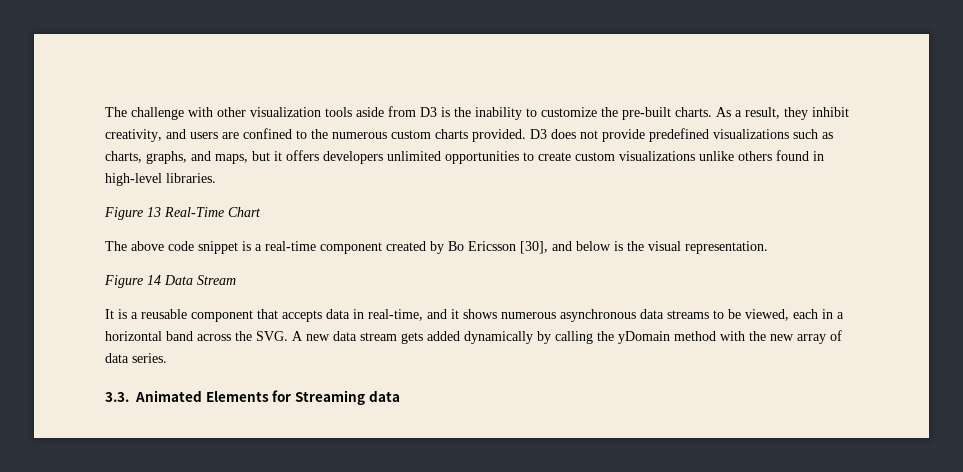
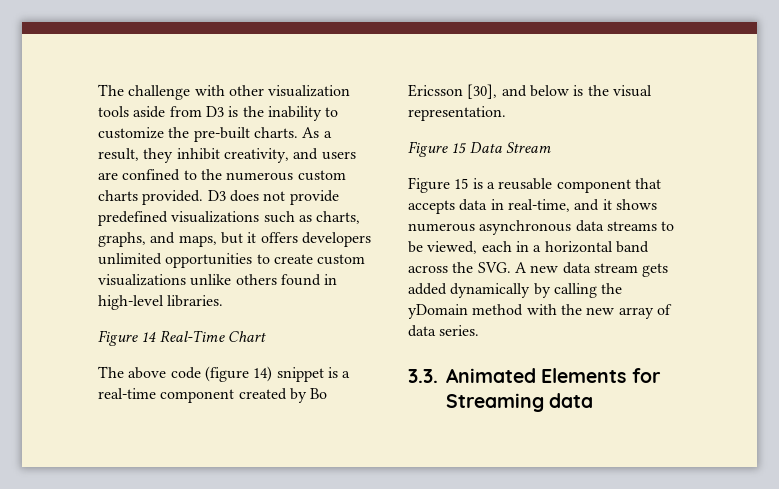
[147,207,161,217] 13 -> [141,332,157,342] 14
(194, 246) none -> [204,366,273,382] (figure 14)
[147,275,161,285] 14 -> [451,143,467,154] 15
[105,309,114,319] It -> [408,177,469,193] Figure 15

